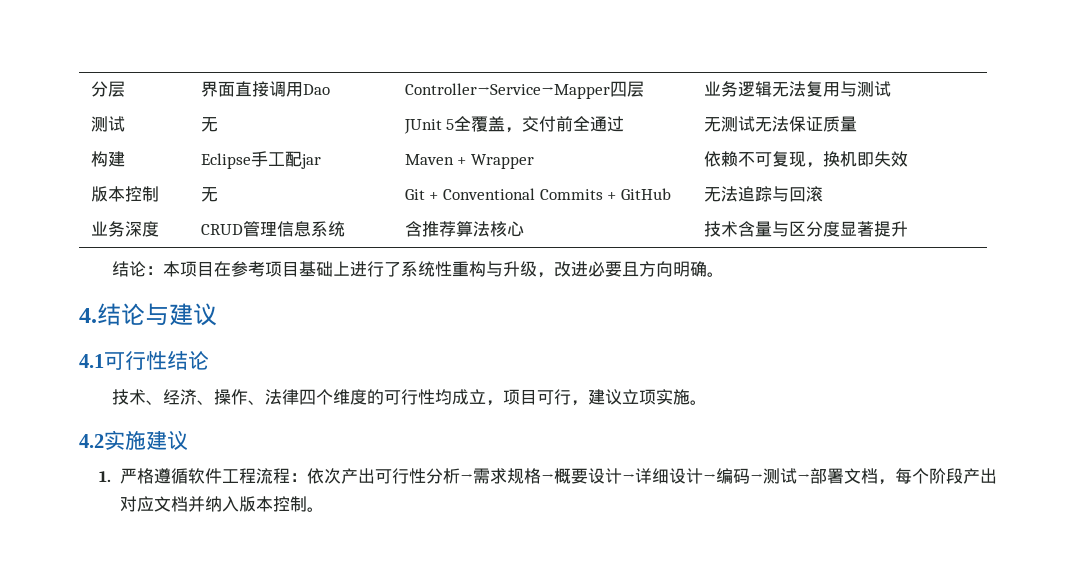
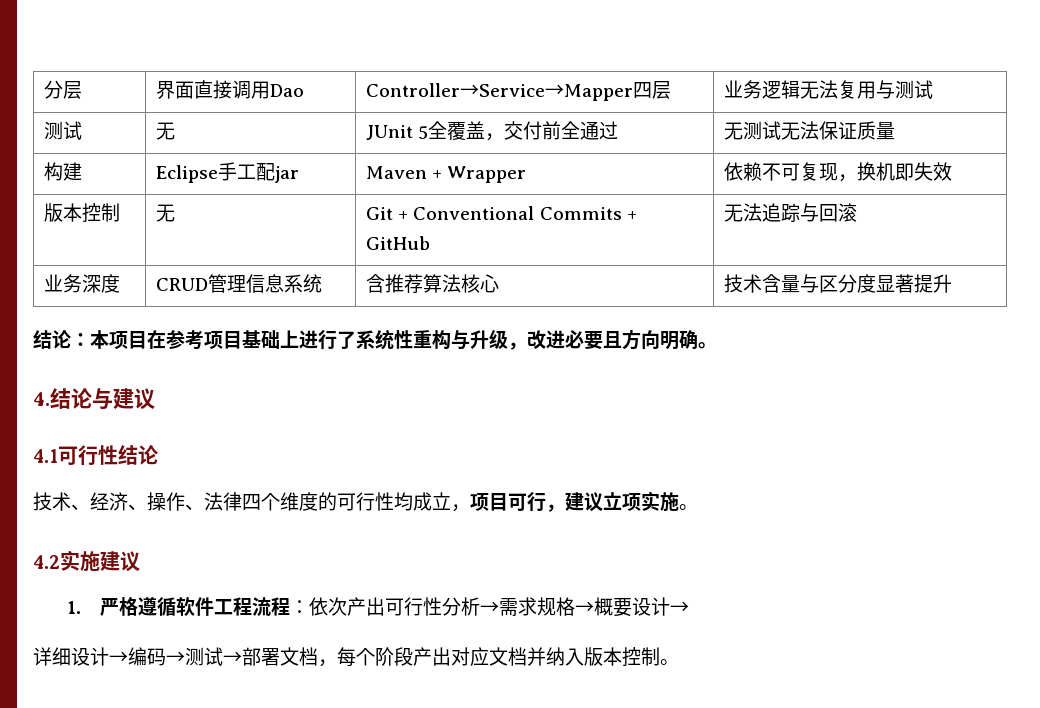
(635, 478) none -> (690, 607) //

